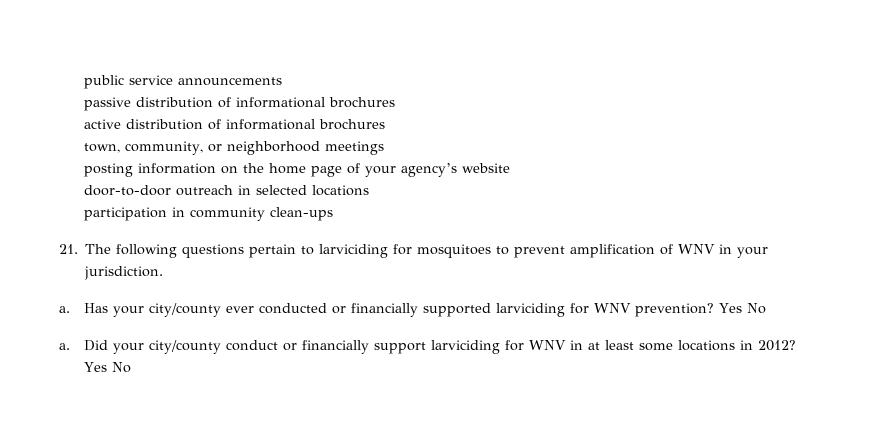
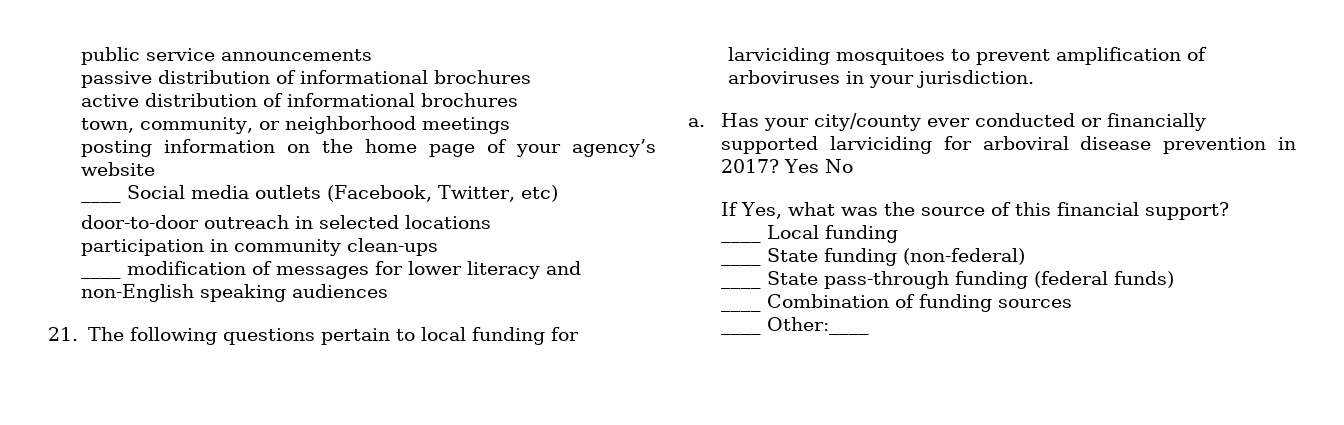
(510, 168) none -> [81,199,122,203] [127,185,559,202] // ____ Social media outlets (Facebook, Twitter, etc)
(333, 214) none -> [81,275,122,279] [127,261,582,279] [81,284,389,302] // ____ modification of messages for lower literacy and non-English speaking audiences
[319,244,413,258] larviciding for -> [420,327,579,345] [727,47,830,65] local funding for larviciding
[678,244,716,254] WNV -> [727,70,840,84] arboviruses
[593,303,766,317] [59,340,796,354] [83,362,131,373] WNV prevention? Yes No // a. Did your city/county conduct or financially support larviciding for WNV in at least some locations in 2012? Yes No -> [982,136,1296,154] [721,159,854,173] [721,202,1230,220] [721,239,762,243] [767,225,899,243] [721,262,762,266] [767,248,1026,266] [721,285,762,289] [767,271,1175,289] [721,308,762,312] [767,294,1073,312] [721,317,870,335] arboviral disease prevention in 2017? Yes No // If Yes, what was the source of this financial support? // ____ Local funding // ____ State funding (non-federal) // ____ State pass-through funding (federal funds) // ____ Combination of funding sources // ____ Other:____

